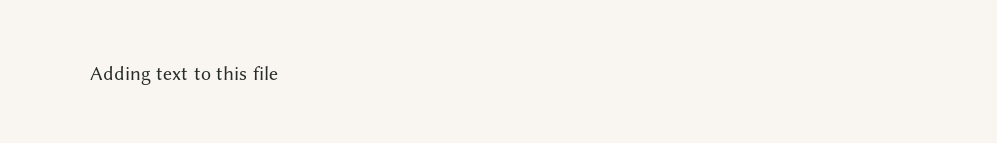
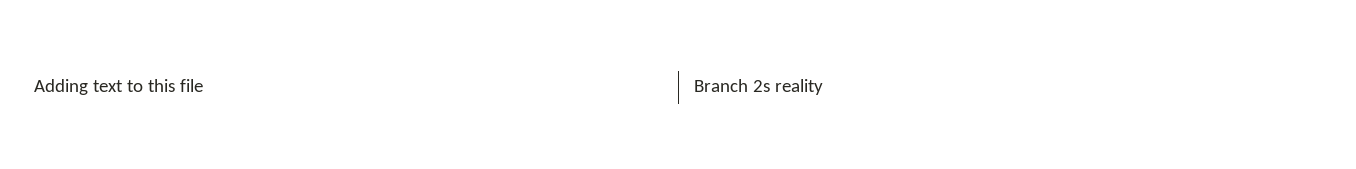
(278, 73) none -> [694,79,823,95] // Branch 2s reality

